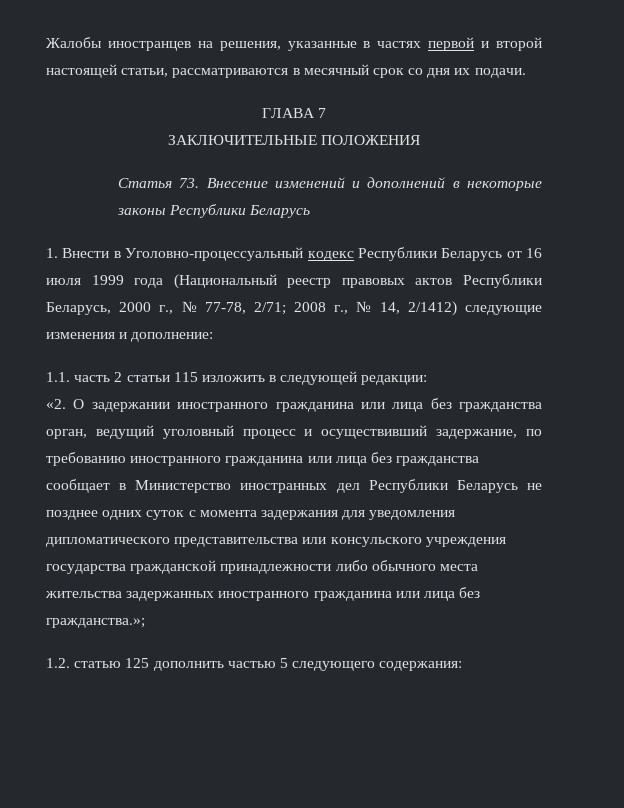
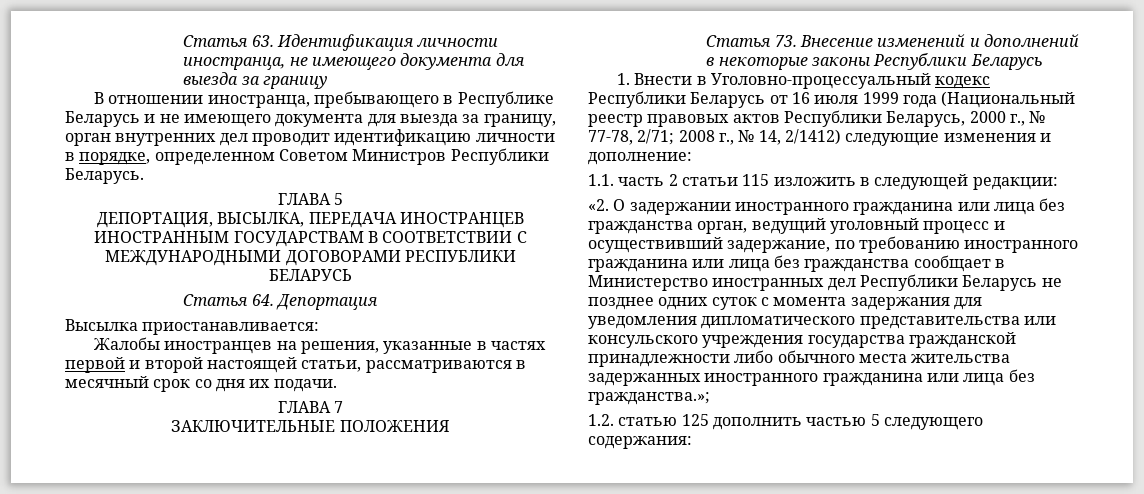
(46, 42) none -> [183,34,499,51] [183,53,525,70] [183,72,327,89] [93,91,554,108] [65,111,556,127] [65,129,555,146] [65,148,549,165] [65,168,144,184] [277,193,344,205] [97,212,524,228] [94,231,527,247] [105,250,516,266] [269,269,352,281] [183,294,378,310] [65,319,320,335] Статья 63. Идентификация личности иностранца, не имеющего документа для выезда за границу // В отношении иностранца, пребывающего в Республике Беларусь и не имеющего документа для выезда за границу, орган внутренних дел проводит идентификацию личности в порядке, определенном Советом Министров Республики Беларусь. // ГЛАВА 5 // ДЕПОРТАЦИЯ, ВЫСЫЛКА, ПЕРЕДАЧА ИНОСТРАНЦЕВ ИНОСТРАННЫМ ГОСУДАРСТВАМ В СООТВЕТСТВИИ С МЕЖДУНАРОДНЫМИ ДОГОВОРАМИ РЕСПУБЛИКИ БЕЛАРУСЬ // Статья 64. Депортация // Высылка приостанавливается: //

